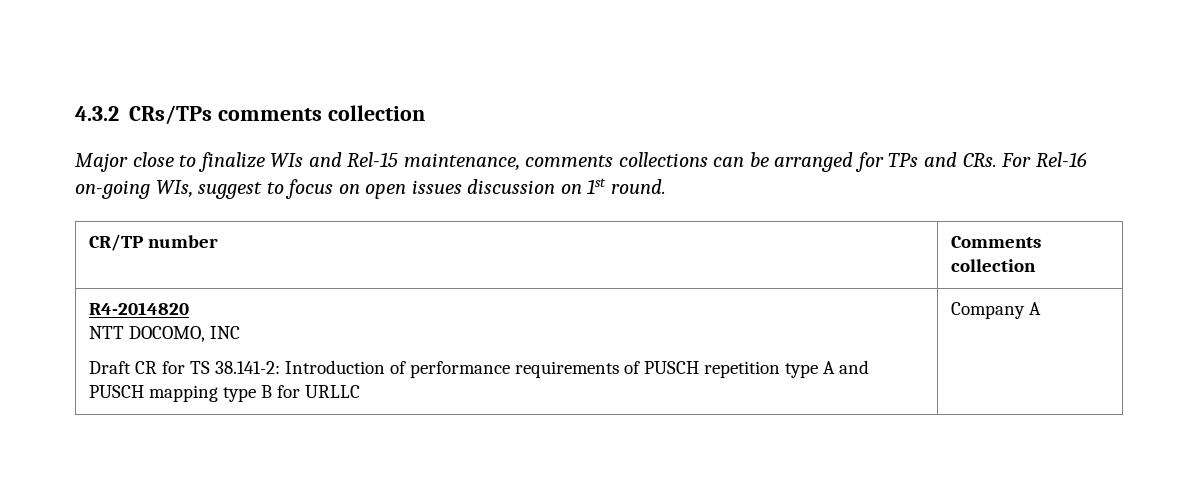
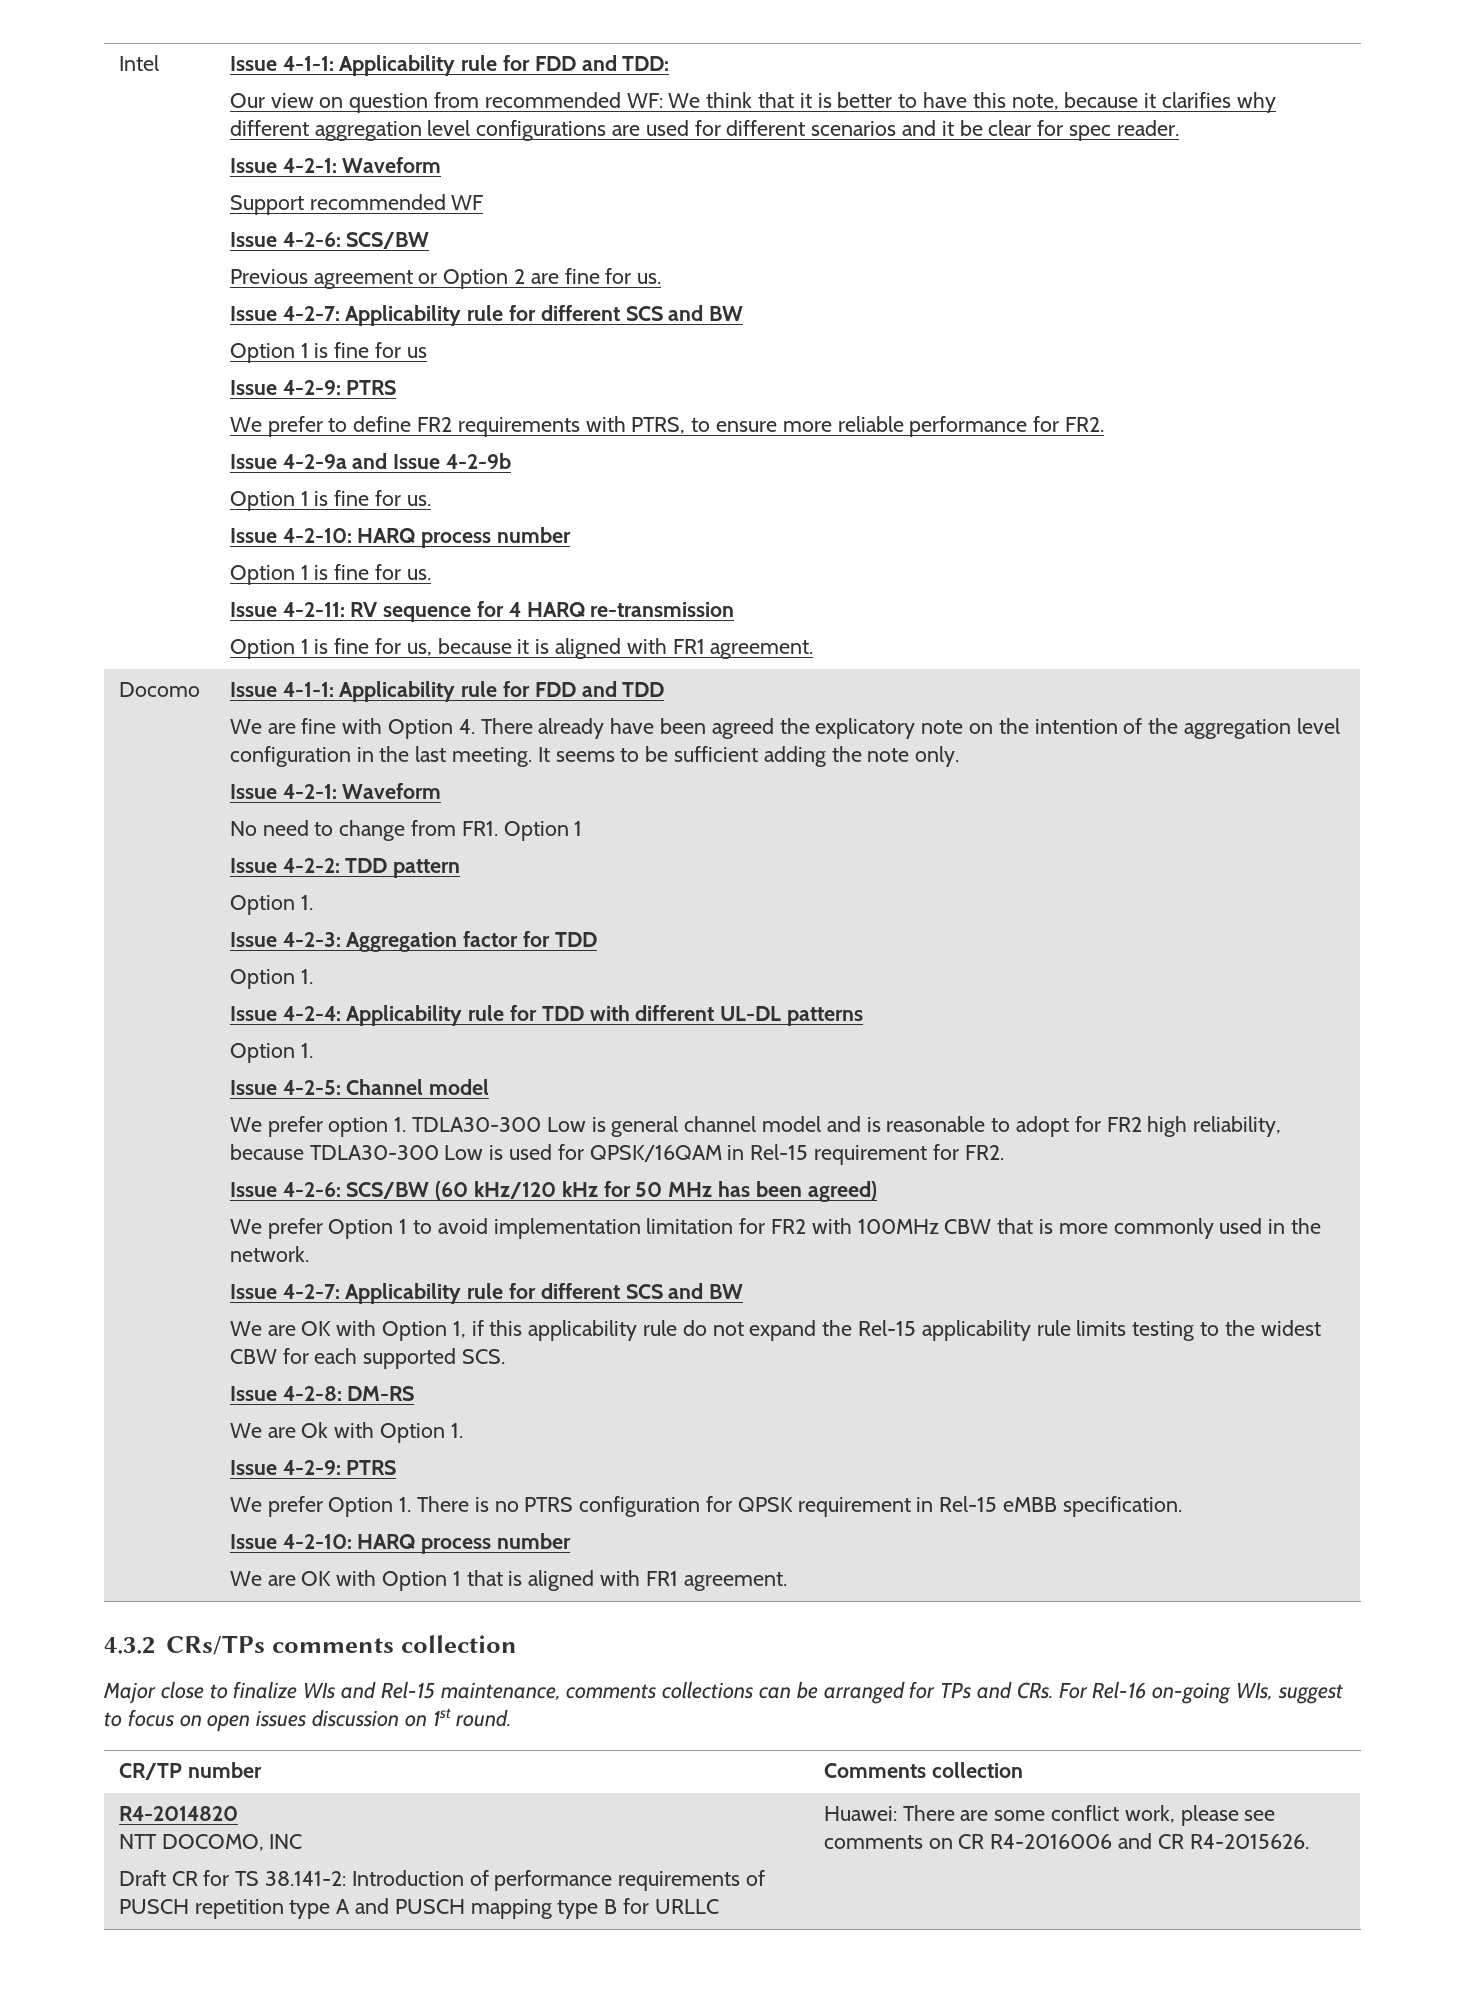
(75, 113) none -> [118,55,159,71] [229,55,670,76] [229,92,1276,113] [229,120,1179,141] [229,157,442,173] [229,194,484,215] [229,232,430,249] [229,268,662,289] [229,305,744,326] [229,342,427,363] [229,380,397,395] [229,416,1104,437] [229,453,511,469] [229,490,431,511] [229,527,571,548] [229,564,431,585] [229,601,735,622] [229,638,814,659] [118,682,200,697] [229,681,665,702] [229,718,1340,739] [229,746,960,767] [229,783,442,799] [229,820,583,841] [229,858,461,878] [229,895,313,915] [229,931,597,952] [229,969,313,989] [229,1005,863,1026] [229,1043,313,1063] [229,1079,490,1095] [229,1116,1282,1137] [229,1144,1004,1165] [229,1181,877,1202] [229,1218,1322,1239] [229,1246,309,1262] [229,1283,744,1304] [229,1320,1321,1341] [229,1348,505,1369] [229,1386,415,1401] [229,1422,463,1443] [229,1460,397,1475] [229,1496,1182,1517] [229,1533,571,1554] [229,1570,787,1591] Intel | Issue 4-1-1: Applicability rule for FDD and TDD: // Our view on question from recommended WF: We think that it is better to have this note, because it clarifies why different aggregation level configurations are used for different scenarios and it be clear for spec reader. // Issue 4-2-1: Waveform // Support recommended WF // Issue 4-2-6: SCS/BW // Previous agreement or Option 2 are fine for us. // Issue 4-2-7: Applicability rule for different SCS and BW // Option 1 is fine for us // Issue 4-2-9: PTRS // We prefer to define FR2 requirements with PTRS, to ensure more reliable performance for FR2. // Issue 4-2-9a and Issue 4-2-9b // Option 1 is fine for us. // Issue 4-2-10: HARQ process number // Option 1 is fine for us. // Issue 4-2-11: RV sequence for 4 HARQ re-transmission // Option 1 is fine for us, because it is aligned with FR1 agreement. // Docomo | Issue 4-1-1: Applicability rule for FDD and TDD // We are fine with Option 4. There already have been agreed the explicatory note on the intention of the aggregation level configuration in the last meeting. It seems to be sufficient adding the note only. // Issue 4-2-1: Waveform // No need to change from FR1. Option 1 // Issue 4-2-2: TDD pattern // Option 1. // Issue 4-2-3: Aggregation factor for TDD // Option 1. // Issue 4-2-4: Applicability rule for TDD with different UL-DL patterns // Option 1. // Issue 4-2-5: Channel model // We prefer option 1. TDLA30-300 Low is general channel model and is reasonable to adopt for FR2 high reliability, because TDLA30-300 Low is used for QPSK/16QAM in Rel-15 requirement for FR2. // Issue 4-2-6: SCS/BW (60 kHz/120 kHz for 50 MHz has been agreed) // We prefer Option 1 to avoid implementation limitation for FR2 with 100MHz CBW that is more commonly used in the network. // Issue 4-2-7: Applicability rule for different SCS and BW // We are OK with Option 1, if this applicability rule do not expand the Rel-15 applicability rule limits testing to the widest CBW for each supported SCS. // Issue 4-2-8: DM-RS // We are Ok with Option 1. // Issue 4-2-9: PTRS // We prefer Option 1. There is no PTRS configuration for QPSK requirement in Rel-15 eMBB specification. // Issue 4-2-10: HARQ process number // We are OK with Option 1 that is aligned with FR1 agreement. //
[951,302,1042,319] Company A -> [823,1805,1276,1826] [823,1833,1309,1849] Huawei: There are some conflict work, please see comments on CR R4-2016006 and CR R4-2015626.

